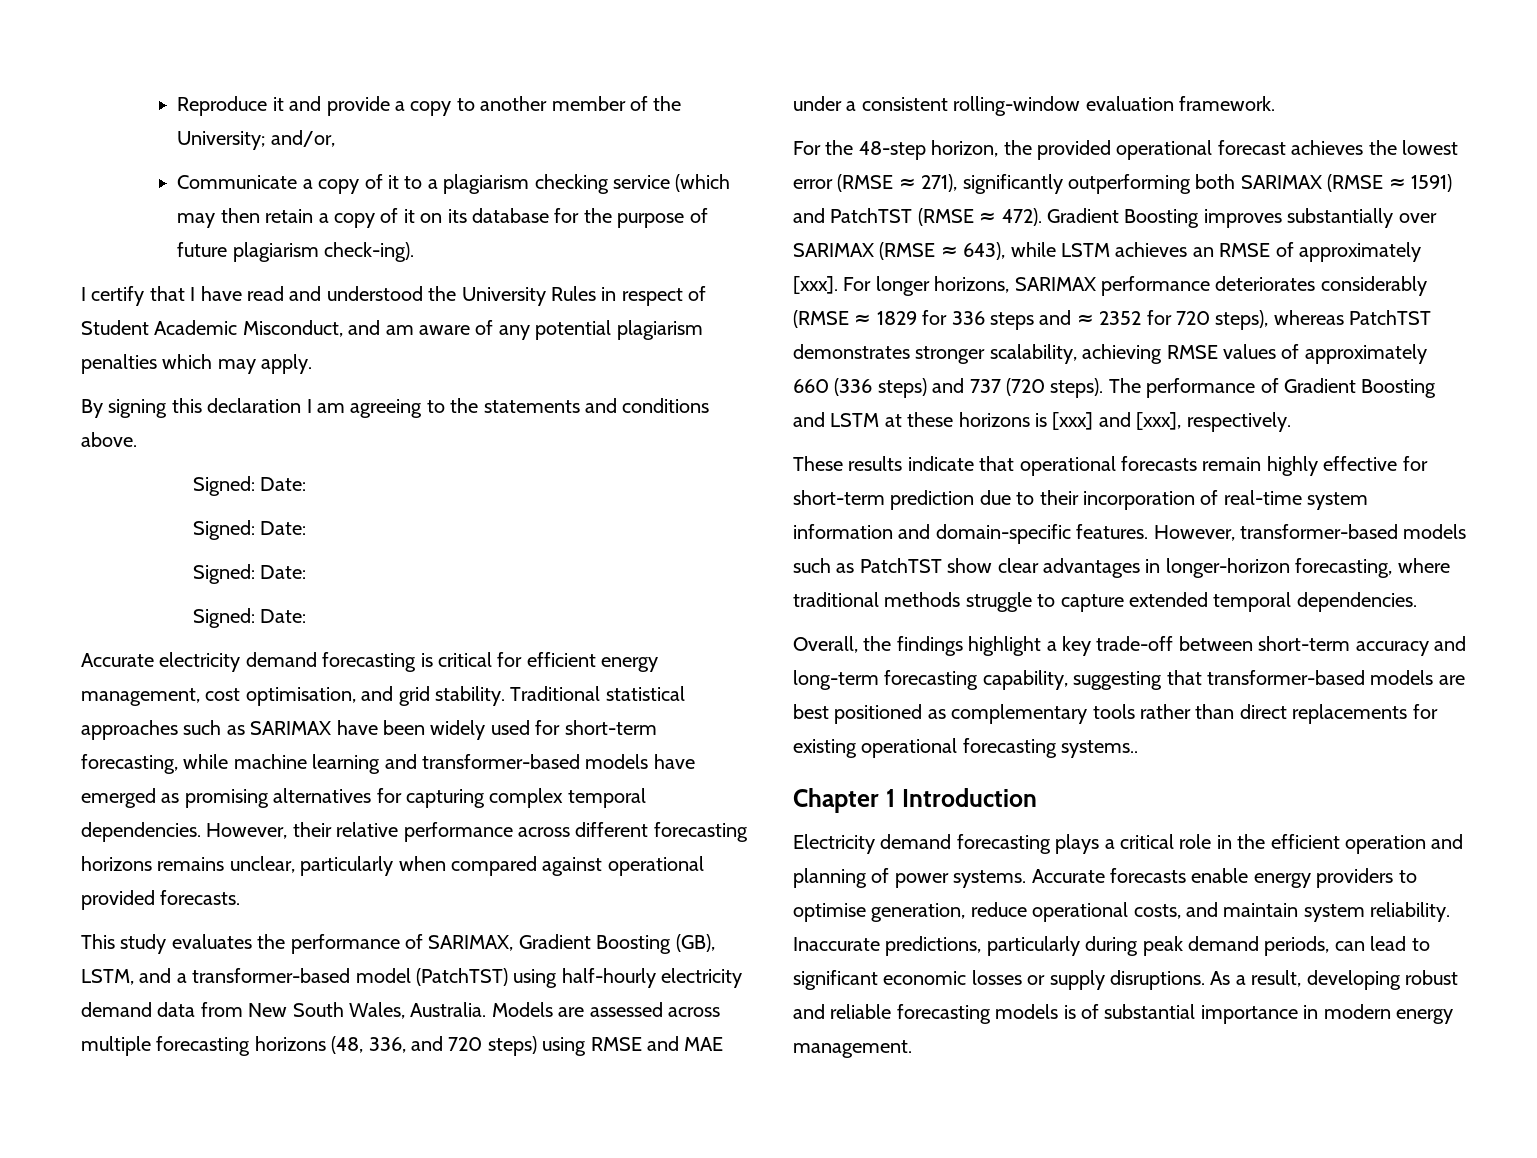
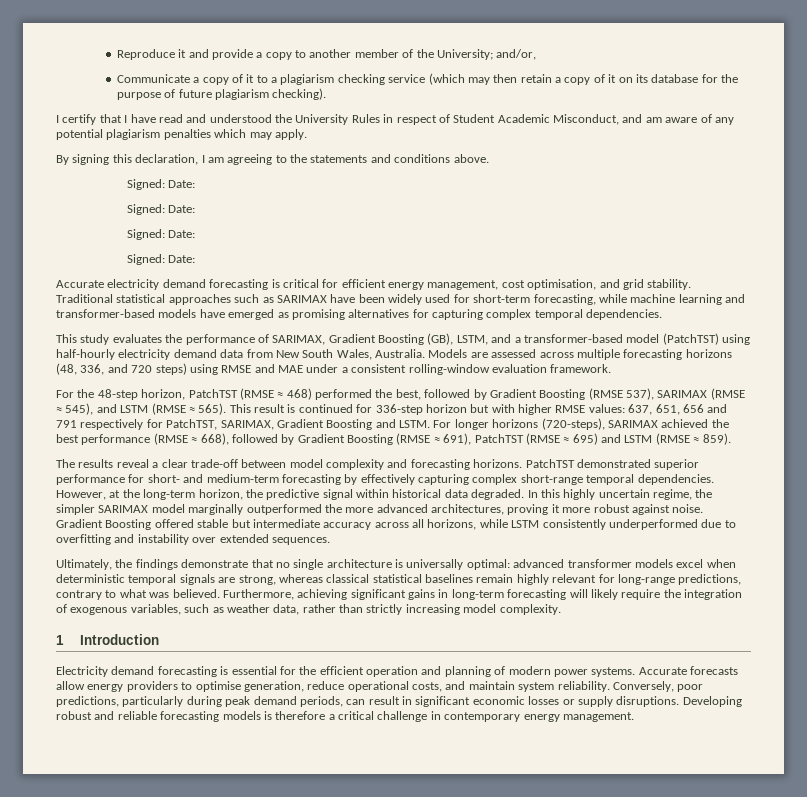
[324,242,415,262] check-ing). -> [272,88,327,100] checking).
[207,398,302,413] declaration -> [135,154,199,165] declaration,
[206,822,748,842] [81,856,704,876] [81,890,241,910] However, their relative performance across different forecasting horizons remains unclear, particularly when compared against operational provided forecasts. -> (663, 314) none
[1003,140,1458,160] [793,174,1452,194] [793,208,1437,228] [793,242,1421,262] [793,276,1427,296] [793,310,1432,330] [793,344,1427,364] [793,378,1437,398] [793,412,1291,432] [793,456,1428,476] [793,490,1369,510] [793,524,1467,544] [793,558,1450,578] [793,592,1417,612] [793,636,1466,656] [793,670,1465,690] [793,704,1438,724] [793,738,1139,758] [793,788,879,813] the provided operational forecast achieves the lowest error (RMSE ≈ 271), significantly outperforming both SARIMAX (RMSE ≈ 1591) and PatchTST (RMSE ≈ 472). Gradient Boosting improves substantially over SARIMAX (RMSE ≈ 643), while LSTM achieves an RMSE of approximately [xxx]. For longer horizons, SARIMAX performance deteriorates considerably (RMSE ≈ 1829 for 336 steps and ≈ 2352 for 720 steps), whereas PatchTST demonstrates stronger scalability, achieving RMSE values of approximately 660 (336 steps) and 737 (720 steps). The performance of Gradient Boosting and LSTM at these horizons is [xxx] and [xxx], respectively. // These results indicate that operational forecasts remain highly effective for short-term prediction due to their incorporation of real-time system information and domain-specific features. However, transformer-based models such as PatchTST show clear advantages in longer-horizon forecasting, where traditional methods struggle to capture extended temporal dependencies. // Overall, the findings highlight a key trade-off between short-term accuracy and long-term forecasting capability, suggesting that transformer-based models are best positioned as complementary tools rather than direct replacements for existing operational forecasting systems.. // Chapter -> [188,388,745,400] [56,403,728,415] [56,418,729,430] [56,433,731,445] [56,459,700,470] [56,474,714,485] [56,489,713,500] [56,504,704,515] [56,519,736,530] [56,534,330,545] [56,559,736,570] [56,574,742,585] [56,589,742,600] [56,604,561,615] PatchTST (RMSE ≈ 468) performed the best, followed by Gradient Boosting (RMSE 537), SARIMAX (RMSE ≈ 545), and LSTM (RMSE ≈ 565). This result is continued for 336-step horizon but with higher RMSE values: 637, 651, 656 and 791 respectively for PatchTST, SARIMAX, Gradient Boosting and LSTM. For longer horizons (720-steps), SARIMAX achieved the best performance (RMSE ≈ 668), followed by Gradient Boosting (RMSE ≈ 691), PatchTST (RMSE ≈ 695) and LSTM (RMSE ≈ 859). // The results reveal a clear trade-off between model complexity and forecasting horizons. PatchTST demonstrated superior performance for short- and medium-term forecasting by effectively capturing complex short-range temporal dependencies. However, at the long-term horizon, the predictive signal within historical data degraded. In this highly uncertain regime, the simpler SARIMAX model marginally outperformed the more advanced architectures, proving it more robust against noise. Gradient Boosting offered stable but intermediate accuracy across all horizons, while LSTM consistently underperformed due to overfitting and instability over extended sequences. // Ultimately, the findings demonstrate that no single architecture is universally optimal: advanced transformer models excel when deterministic temporal signals are strong, whereas classical statistical baselines remain highly relevant for long-range predictions, contrary to what was believed. Furthermore, achieving significant gains in long-term forecasting will likely require the integration of exogenous variables, such as weather data, rather than strictly increasing model complexity. //
[1055,834,1232,854] plays a critical role in -> [220,666,296,675] is essential for
(890, 875) none -> [508,666,551,675] modern
[1191,868,1249,883] enable -> [56,681,85,690] allow
[793,937,880,951] Inaccurate -> [612,681,704,692] Conversely, poor
[1370,936,1430,951] lead to -> [368,696,412,705] result in
[1210,970,1401,990] As a result, developing -> [682,696,742,707] Developing
[1081,1004,1391,1024] of substantial importance in modern -> [275,711,521,722] therefore a critical challenge in contemporary

